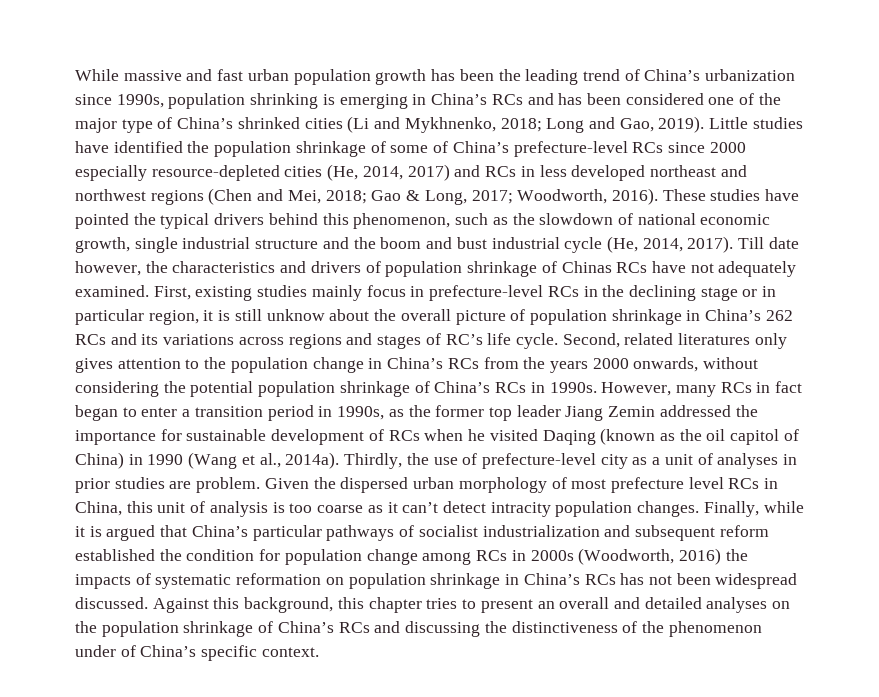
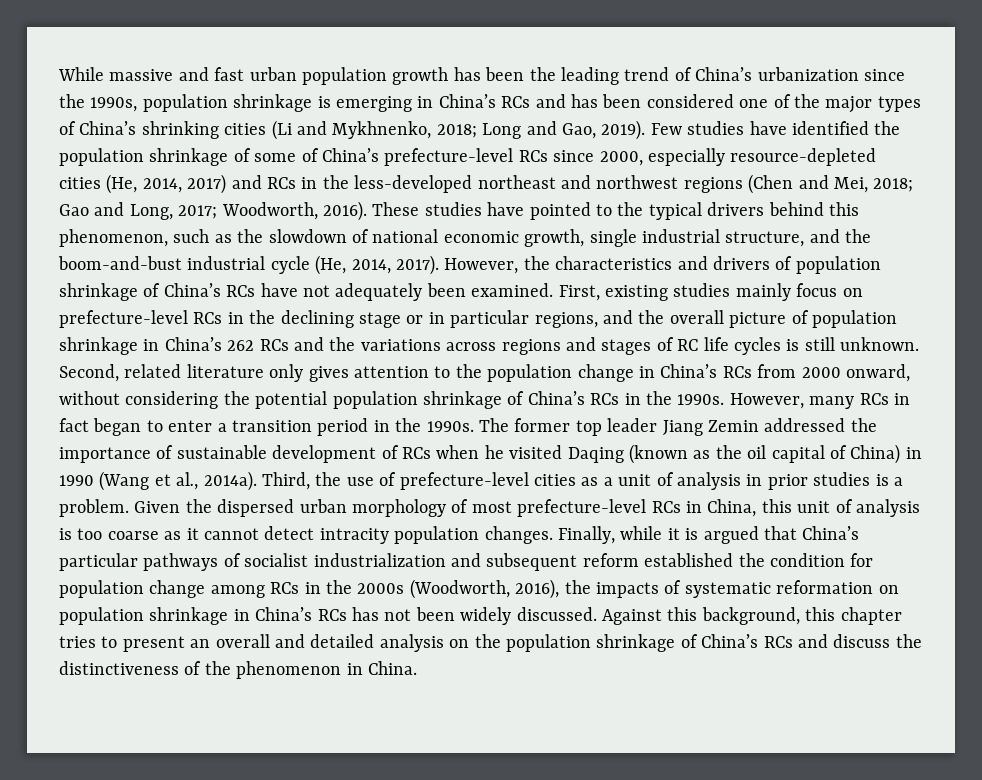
(112, 99) none -> [59,94,85,108] the
[250,93,319,109] shrinking -> [233,94,313,112] shrinkage
[121,117,300,133] type of China’s shrinked -> [877,96,921,112] [59,121,219,139] types of China’s shrinking
[709,117,749,129] Little -> [650,123,682,135] Few
[709,142,746,153] 2000 -> [599,151,643,166] 2000,
[539,165,646,181] less developed -> [322,175,473,193] the less-developed
[406,190,421,201] & -> [94,202,125,216] and
(129, 221) none -> [595,204,612,216] to
[255,237,487,249] structure and the boom and bust -> [725,229,872,247] [58,256,182,270] structure, and the boom-and-bust
[738,237,799,249] [75,261,141,276] Till date however, -> [444,258,519,274] However,
[561,261,612,273] Chinas -> [163,283,221,297] China’s
(797, 269) none -> [426,283,466,297] been
[410,286,425,297] in -> [842,288,863,297] on
[148,309,370,325] region, it is still unknow about -> [534,310,633,328] regions, and
[141,334,159,345] its -> [329,337,356,351] the
[445,333,558,349] RC’s life cycle. -> [677,337,920,355] RC life cycles is still unknown.
[678,333,751,345] literatures -> [186,364,264,378] literature
[523,357,699,373] the years 2000 onwards, -> [801,364,910,382] 2000 onward,
(545, 387) none -> [645,391,672,405] the
[337,405,431,420] 1990s, as the -> [395,418,509,432] the 1990s. The
[160,429,182,441] for -> [156,445,174,459] of
[730,429,780,445] capitol -> [771,445,825,463] capital
[344,453,403,469] Thirdly, -> [262,472,310,490] Third,
[600,454,628,469] city -> [534,474,576,486] cities
[717,453,779,469] analyses -> [676,472,741,490] analysis
[169,481,192,489] are -> [875,474,903,486] is a
[610,477,724,493] prefecture level -> [517,499,647,517] prefecture-level
[402,502,439,513] can’t -> [204,528,259,540] cannot
(526, 555) none -> [326,580,352,594] the
[678,548,721,565] 2016) -> [515,579,560,599] 2016),
[715,573,798,589] widespread -> [460,607,512,625] widely
[706,597,768,613] analyses -> [379,634,444,652] analysis
[405,621,481,637] discussing -> [833,634,891,648] discuss
[75,645,319,661] under of China’s specific context. -> [346,661,417,675] in China.

